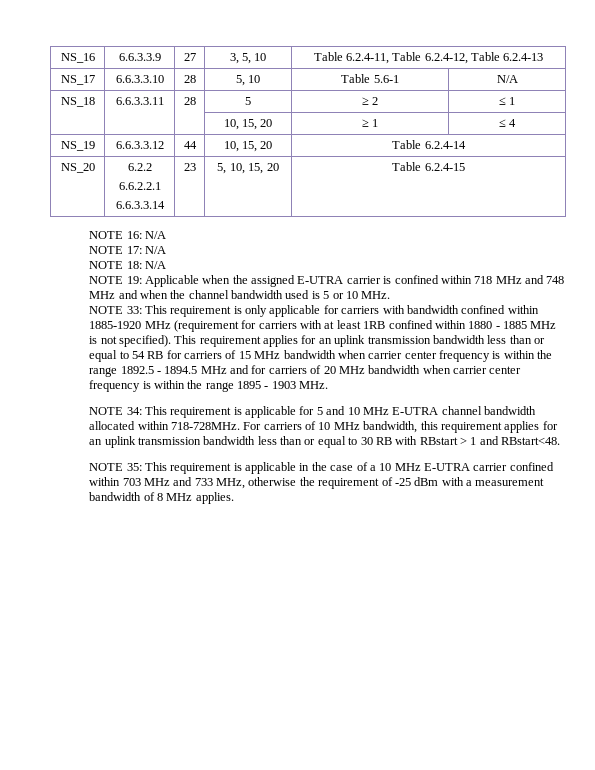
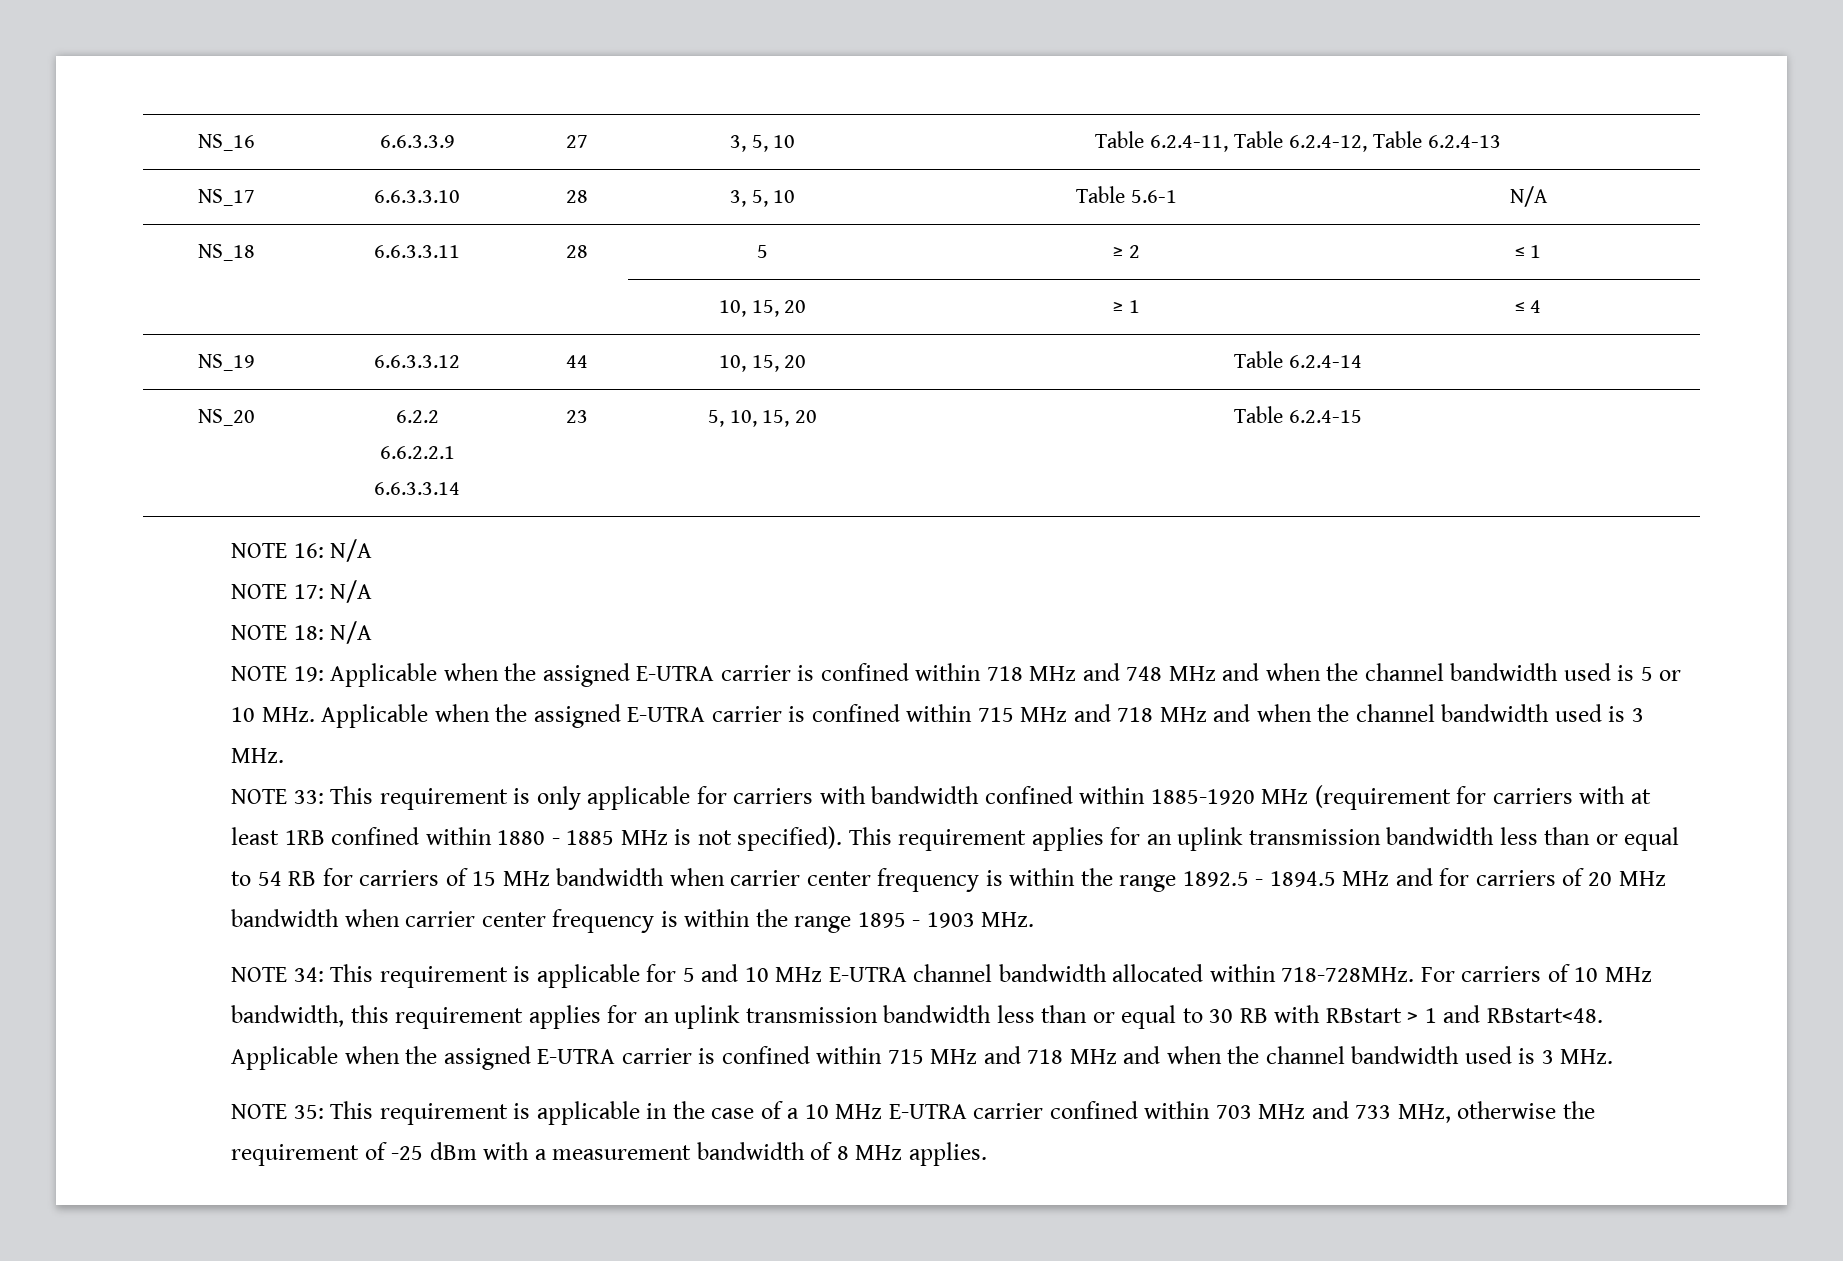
(196, 79) none -> [729,190,746,207] 3,
(391, 295) none -> [321,704,1644,728] [231,748,285,763] Applicable when the assigned E-UTRA carrier is confined within 715 MHz and 718 MHz and when the channel bandwidth used is 3 MHz.
(561, 441) none -> [231,1046,1614,1070] Applicable when the assigned E-UTRA carrier is confined within 715 MHz and 718 MHz and when the channel bandwidth used is 3 MHz.

